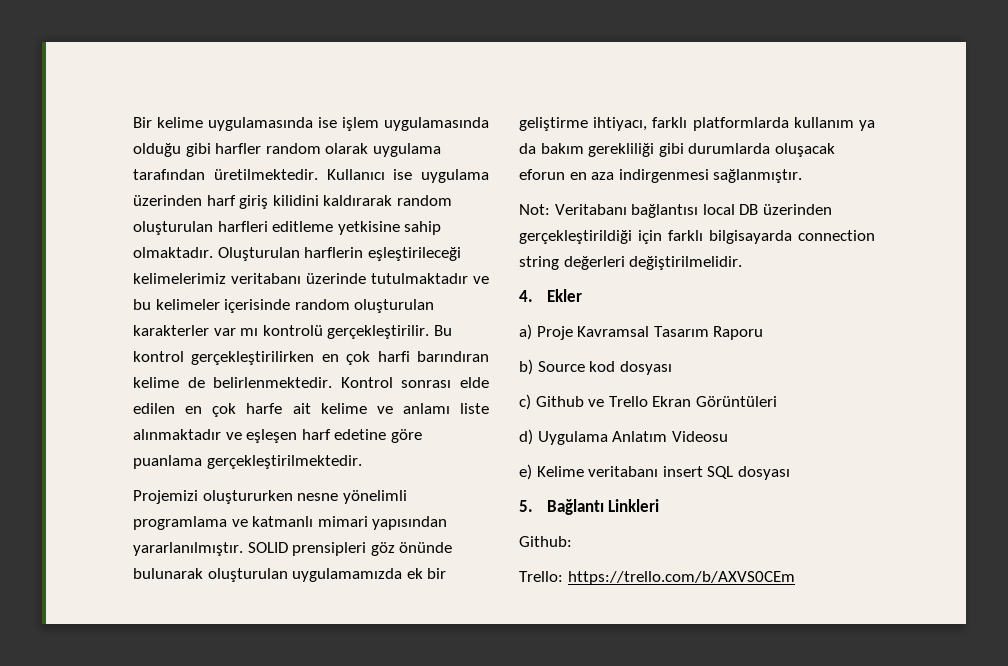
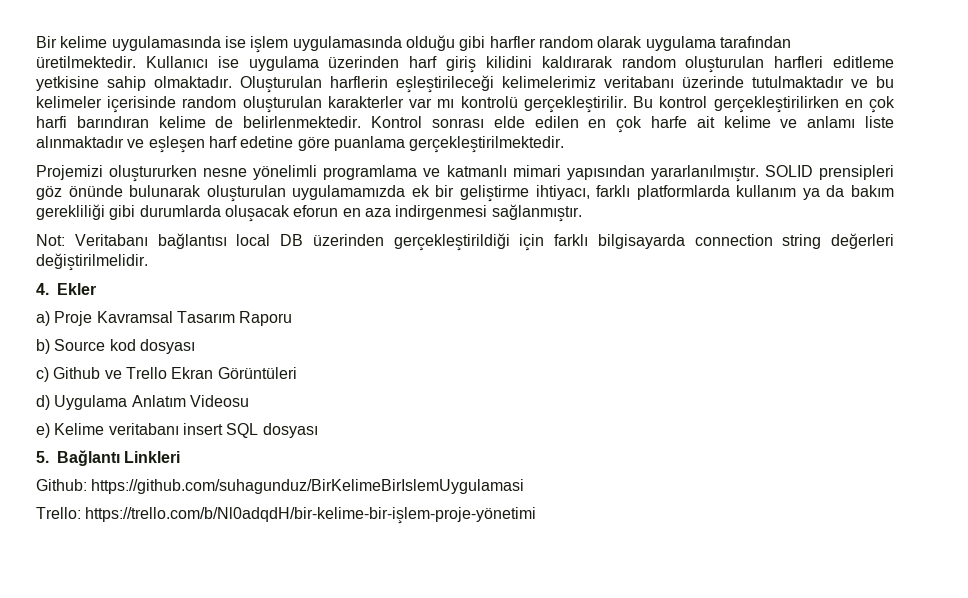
(572, 541) none -> [91,479,525,494] https://github.com/suhagunduz/BirKelimeBirIslemUygulamasi
[567,571,795,585] https://trello.com/b/AXVS0CEm -> [85,507,537,524] https://trello.com/b/Nl0adqdH/bir-kelime-bir-işlem-proje-yönetimi

